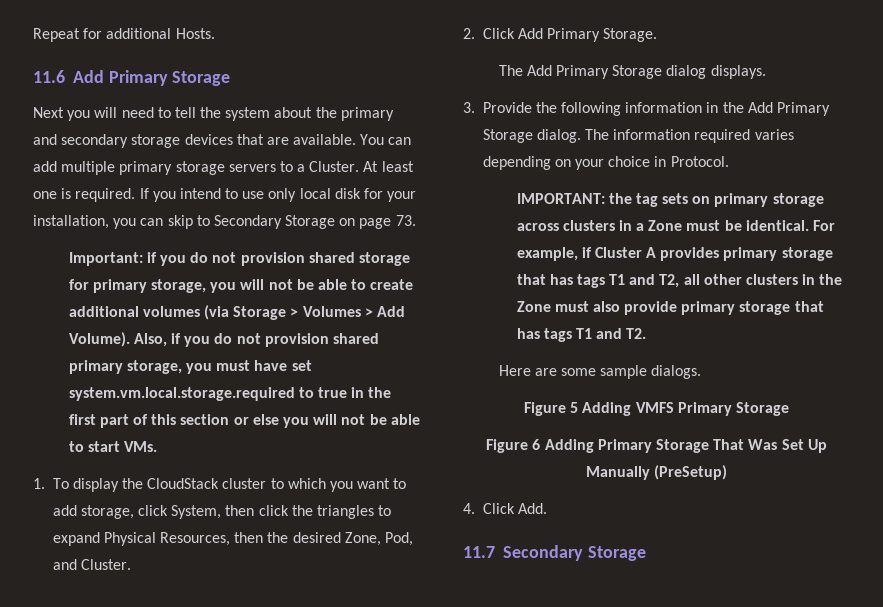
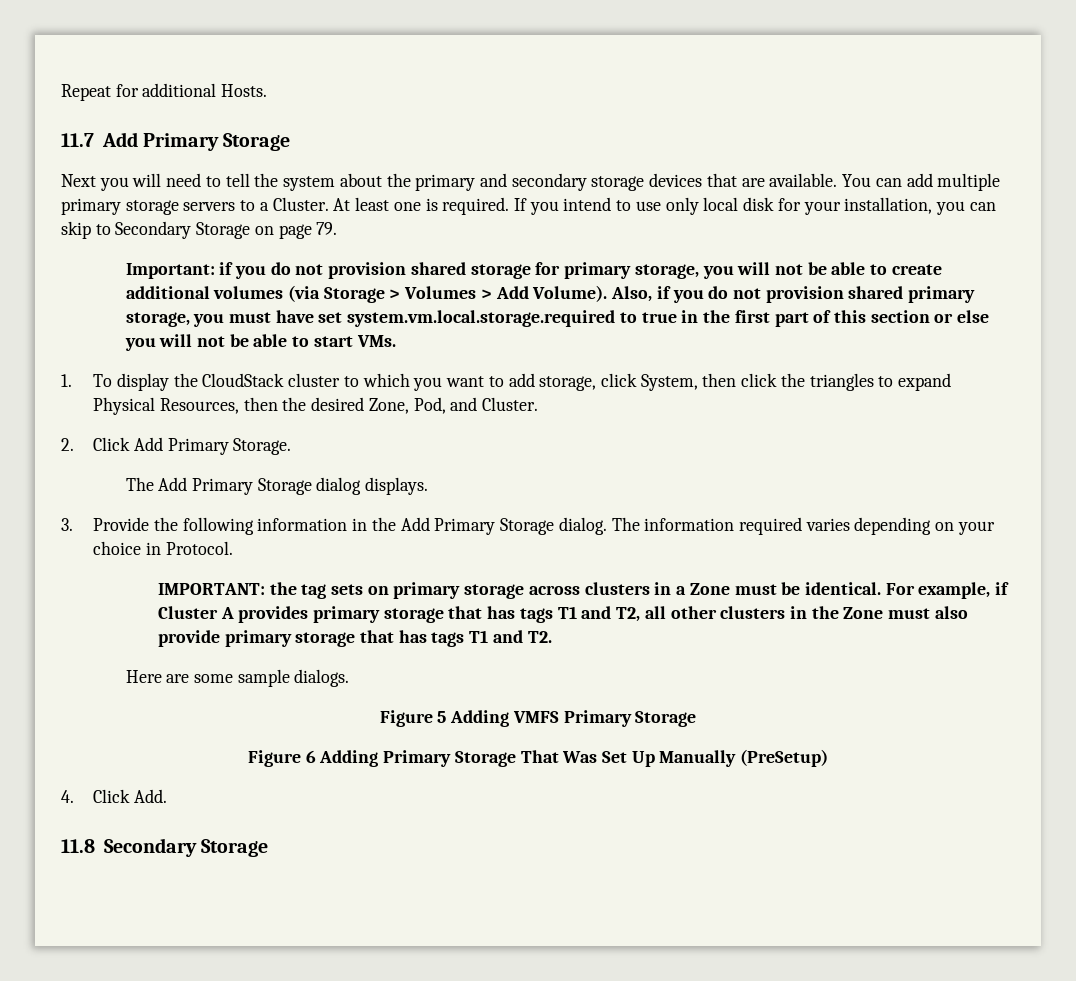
[33,70,65,83] 11.6 -> [61,133,94,147] 11.7
[395,215,416,226] 73. -> [316,222,338,235] 79.
[463,546,495,558] 11.7 -> [61,839,95,853] 11.8

